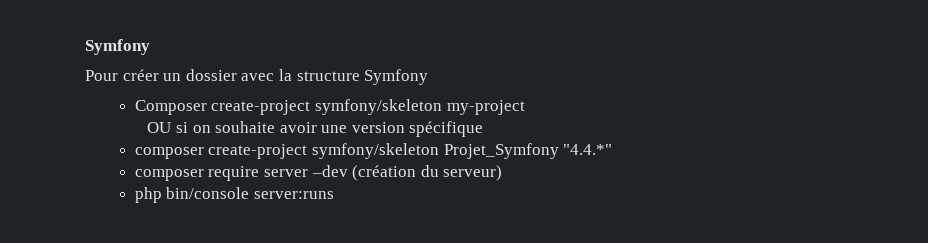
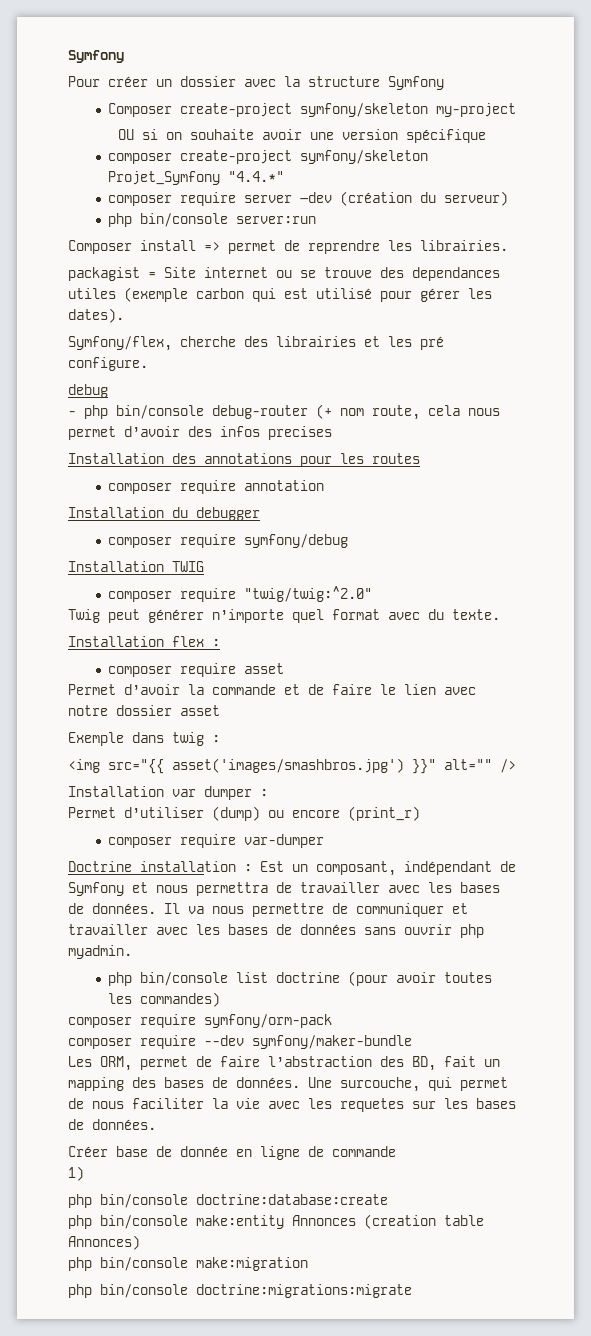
[254,191,335,199] server:runs -> [236,216,317,224] [68,240,508,254] [68,267,500,281] [68,287,492,302] [68,308,124,323] [68,336,444,351] [68,357,148,371] [68,384,108,398] [68,404,500,420] [68,426,332,440] [68,453,420,467] [108,480,325,494] [68,507,260,521] [108,534,349,548] [68,561,204,572] [108,586,373,602] [68,609,500,623] [68,636,220,647] [108,663,285,677] [68,684,476,695] [68,705,220,716] [68,732,220,746] [68,758,516,774] [68,786,268,800] [68,806,420,821] [108,834,325,848] [68,861,516,876] [68,882,500,896] [68,903,468,917] [68,924,484,938] [68,945,132,959] [108,971,493,986] [108,992,221,1007] [68,1014,332,1028] [68,1035,412,1049] [68,1056,500,1071] [68,1077,508,1092] [68,1098,516,1112] [68,1119,156,1130] [68,1146,396,1160] [68,1166,84,1181] [68,1194,388,1208] [68,1214,484,1229] [68,1235,140,1250] [68,1257,308,1271] [68,1284,412,1298] server:run // Composer install => permet de reprendre les librairies. // packagist = Site internet ou se trouve des dependances utiles (exemple carbon qui est utilisé pour gérer les dates). // Symfony/flex, cherche des librairies et les pré configure. // debug // - php bin/console debug-router (+ nom route, cela nous permet d’avoir des infos precises // Installation des annotations pour les routes // composer require annotation // Installation du debugger // composer require symfony/debug // Installation TWIG // composer require "twig/twig:^2.0" // Twig peut générer n’importe quel format avec du texte. // Installation flex : // composer require asset // Permet d’avoir la commande et de faire le lien avec notre dossier asset // Exemple dans twig : // <img src="{{ asset('images/smashbros.jpg') }}" alt="" /> // Installation var dumper : // Permet d’utiliser (dump) ou encore (print_r) // composer require var-dumper // Doctrine installation : Est un composant, indépendant de Symfony et nous permettra de travailler avec les bases de données. Il va nous permettre de communiquer et travailler avec les bases de données sans ouvrir php myadmin. // php bin/console list doctrine (pour avoir toutes les commandes) // composer require symfony/orm-pack // composer require --dev symfony/maker-bundle // Les ORM, permet de faire l’abstraction des BD, fait un mapping des bases de données. Une surcouche, qui permet de nous faciliter la vie avec les requetes sur les bases de données. // Créer base de donnée en ligne de commande // 1) // php bin/console doctrine:database:create // php bin/console make:entity Annonces (creation table Annonces) // php bin/console make:migration // php bin/console doctrine:migrations:migrate

